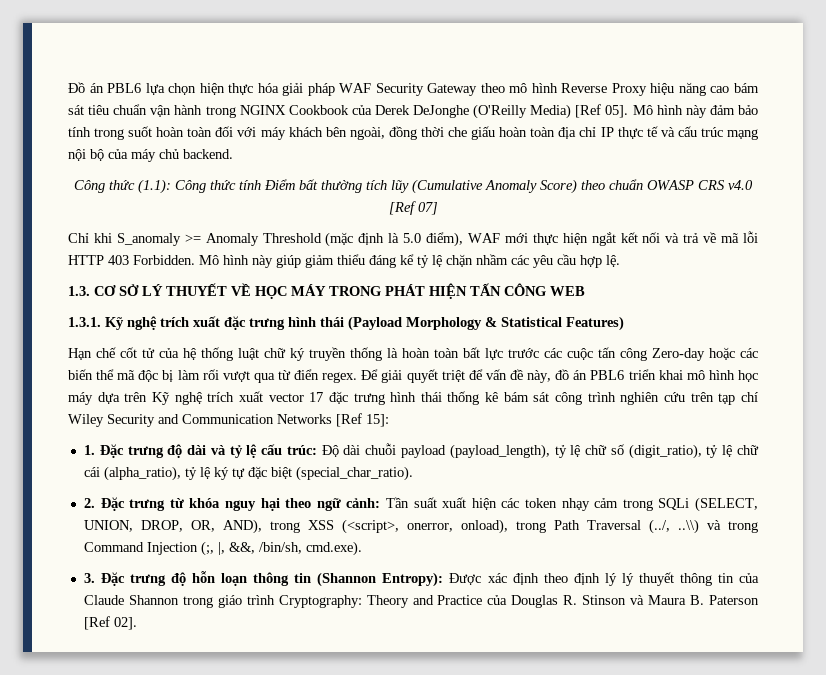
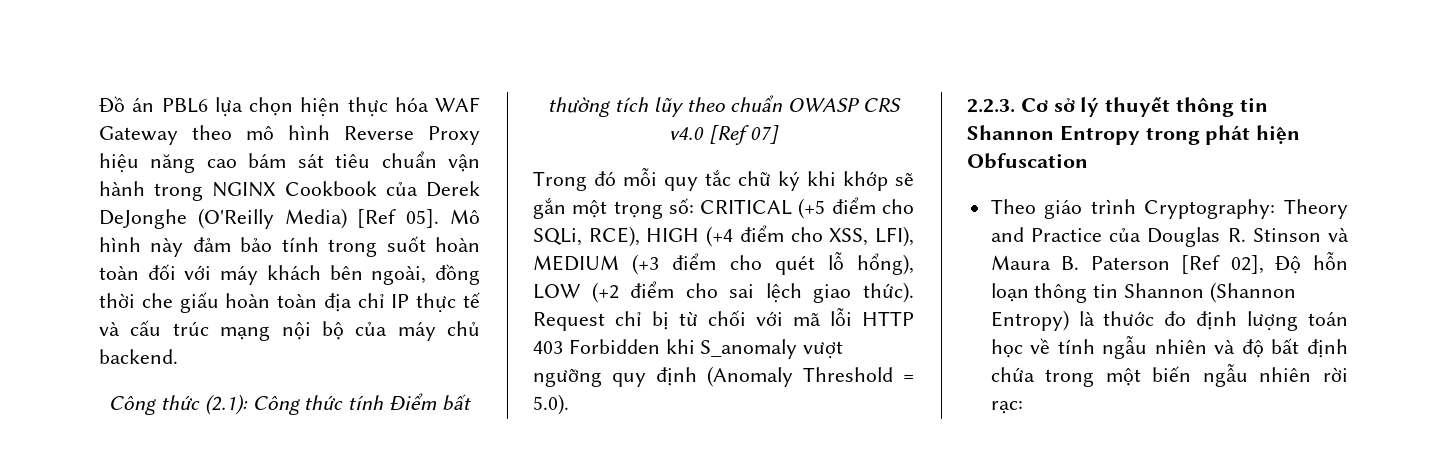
[282,83,424,96] giải pháp WAF Security -> [435,97,480,112] WAF
[138,179,171,194] (1.1): -> [204,394,248,415] (2.1):
[412,179,577,194] (Cumulative Anomaly Score) -> (684, 107) none
[68,231,758,247] [68,254,620,268] [68,283,585,299] [68,316,624,331] [68,347,758,361] [68,369,758,383] [68,391,759,405] [68,413,389,427] [83,443,759,459] [83,466,413,481] [83,497,758,512] [83,519,758,534] [83,541,362,556] [83,571,760,587] [83,595,213,608] Chỉ khi S_anomaly >= Anomaly Threshold (mặc định là 5.0 điểm), WAF mới thực hiện ngắt kết nối và trả về mã lỗi HTTP 403 Forbidden. Mô hình này giúp giảm thiểu đáng kể tỷ lệ chặn nhầm các yêu cầu hợp lệ. // 1.3. CƠ SỞ LÝ THUYẾT VỀ HỌC MÁY TRONG PHÁT HIỆN TẤN CÔNG WEB // 1.3.1. Kỹ nghệ trích xuất đặc trưng hình thái (Payload Morphology & Statistical Features) // Hạn chế cốt tử của hệ thống luật chữ ký truyền thống là hoàn toàn bất lực trước các cuộc tấn công Zero-day hoặc các biến thể mã độc bị làm rối vượt qua từ điển regex. Để giải quyết triệt để vấn đề này, đồ án PBL6 triển khai mô hình học máy dựa trên Kỹ nghệ trích xuất vector 17 đặc trưng hình thái thống kê bám sát công trình nghiên cứu trên tạp chí Wiley Security and Communication Networks [Ref 15]: // 1. Đặc trưng độ dài và tỷ lệ cấu trúc: Độ dài chuỗi payload (payload_length), tỷ lệ chữ số (digit_ratio), tỷ lệ chữ cái (alpha_ratio), tỷ lệ ký tự đặc biệt (special_char_ratio). // 2. Đặc trưng từ khóa nguy hại theo ngữ cảnh: Tần suất xuất hiện các token nhạy cảm trong SQLi (SELECT, UNION, DROP, OR, AND), trong XSS (<script>, onerror, onload), trong Path Traversal (../, ..\\) và trong Command Injection (;, |, &&, /bin/sh, cmd.exe). // 3. Đặc trưng độ hỗn loạn thông tin (Shannon Entropy): Được xác định theo định lý lý thuyết thông tin của Claude Shannon trong -> [533,167,914,191] [533,197,914,219] [533,225,914,247] [533,251,914,275] [533,281,914,303] [533,307,914,331] [533,339,844,359] [533,366,914,387] [533,394,569,415] [967,97,1268,117] [967,125,1301,145] [967,153,1088,169] [990,199,1036,214] Trong đó mỗi quy tắc chữ ký khi khớp sẽ gắn một trọng số: CRITICAL (+5 điểm cho SQLi, RCE), HIGH (+4 điểm cho XSS, LFI), MEDIUM (+3 điểm cho quét lỗ hổng), LOW (+2 điểm cho sai lệch giao thức). Request chỉ bị từ chối với mã lỗi HTTP 403 Forbidden khi S_anomaly vượt ngưỡng quy định (Anomaly Threshold = 5.0). // 2.2.3. Cơ sở lý thuyết thông tin Shannon Entropy trong phát hiện Obfuscation // Theo
[113,617,137,630] 02]. -> [1230,251,1348,274] [990,282,1296,303] [990,310,1348,331] [990,335,1348,359] [990,363,1348,387] [990,401,1023,414] 02], Độ hỗn loạn thông tin Shannon (Shannon Entropy) là thước đo định lượng toán học về tính ngẫu nhiên và độ bất định chứa trong một biến ngẫu nhiên rời rạc:

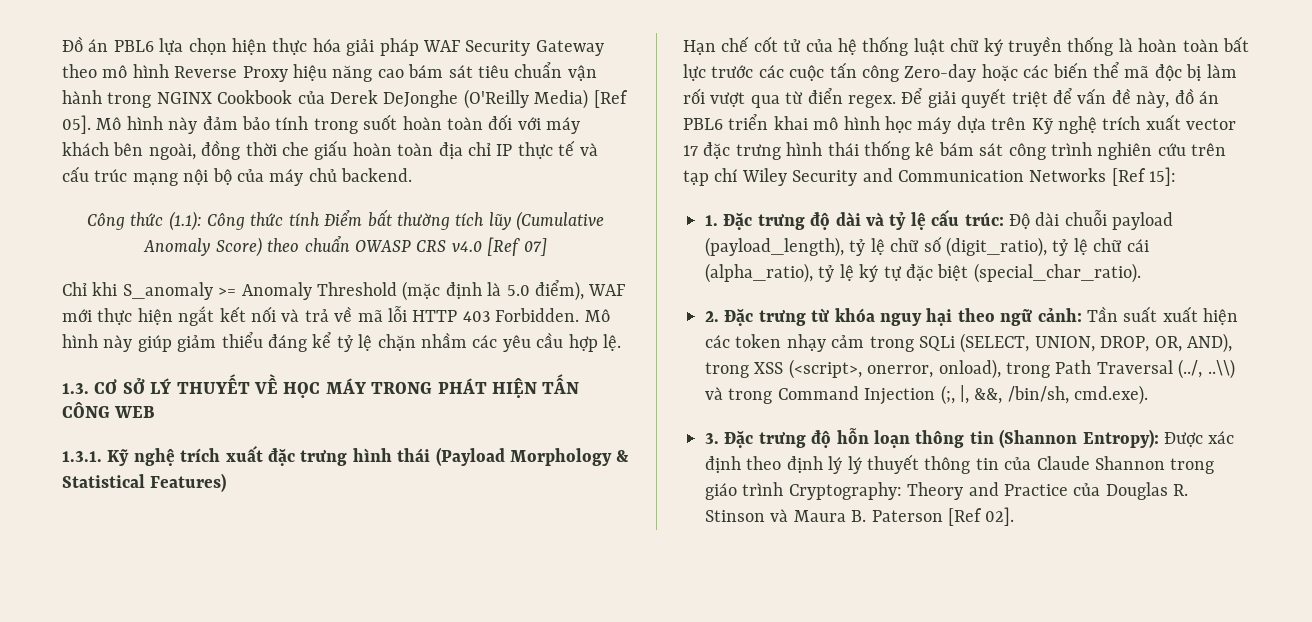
[435,97,480,112] WAF -> [346,38,531,56] giải pháp WAF Security
[204,394,248,415] (2.1): -> [168,211,202,231] (1.1):
(684, 107) none -> [516,211,605,231] [143,237,262,257] (Cumulative Anomaly Score)
[533,167,914,191] [533,197,914,219] [533,225,914,247] [533,251,914,275] [533,281,914,303] [533,307,914,331] [533,339,844,359] [533,366,914,387] [533,394,569,415] [967,97,1268,117] [967,125,1301,145] [967,153,1088,169] [990,199,1036,214] Trong đó mỗi quy tắc chữ ký khi khớp sẽ gắn một trọng số: CRITICAL (+5 điểm cho SQLi, RCE), HIGH (+4 điểm cho XSS, LFI), MEDIUM (+3 điểm cho quét lỗ hổng), LOW (+2 điểm cho sai lệch giao thức). Request chỉ bị từ chối với mã lỗi HTTP 403 Forbidden khi S_anomaly vượt ngưỡng quy định (Anomaly Threshold = 5.0). // 2.2.3. Cơ sở lý thuyết thông tin Shannon Entropy trong phát hiện Obfuscation // Theo -> [62,280,626,301] [62,306,610,326] [62,332,621,352] [62,374,580,398] [62,402,156,418] [62,446,629,466] [62,473,227,492] [683,36,1249,56] [683,62,1237,82] [683,88,1219,108] [683,114,1237,134] [683,140,1227,160] [683,167,1177,186] [705,210,1174,230] [705,236,1149,257] [705,263,1141,283] [705,306,1239,326] [705,333,1232,353] [705,359,1235,379] [705,385,1149,405] [705,428,1235,448] [705,454,1215,474] Chỉ khi S_anomaly >= Anomaly Threshold (mặc định là 5.0 điểm), WAF mới thực hiện ngắt kết nối và trả về mã lỗi HTTP 403 Forbidden. Mô hình này giúp giảm thiểu đáng kể tỷ lệ chặn nhầm các yêu cầu hợp lệ. // 1.3. CƠ SỞ LÝ THUYẾT VỀ HỌC MÁY TRONG PHÁT HIỆN TẤN CÔNG WEB // 1.3.1. Kỹ nghệ trích xuất đặc trưng hình thái (Payload Morphology & Statistical Features) // Hạn chế cốt tử của hệ thống luật chữ ký truyền thống là hoàn toàn bất lực trước các cuộc tấn công Zero-day hoặc các biến thể mã độc bị làm rối vượt qua từ điển regex. Để giải quyết triệt để vấn đề này, đồ án PBL6 triển khai mô hình học máy dựa trên Kỹ nghệ trích xuất vector 17 đặc trưng hình thái thống kê bám sát công trình nghiên cứu trên tạp chí Wiley Security and Communication Networks [Ref 15]: // 1. Đặc trưng độ dài và tỷ lệ cấu trúc: Độ dài chuỗi payload (payload_length), tỷ lệ chữ số (digit_ratio), tỷ lệ chữ cái (alpha_ratio), tỷ lệ ký tự đặc biệt (special_char_ratio). // 2. Đặc trưng từ khóa nguy hại theo ngữ cảnh: Tần suất xuất hiện các token nhạy cảm trong SQLi (SELECT, UNION, DROP, OR, AND), trong XSS (<script>, onerror, onload), trong Path Traversal (../, ..\\) và trong Command Injection (;, |, &&, /bin/sh, cmd.exe). // 3. Đặc trưng độ hỗn loạn thông tin (Shannon Entropy): Được xác định theo định lý lý thuyết thông tin của Claude Shannon trong
[1230,251,1348,274] [990,282,1296,303] [990,310,1348,331] [990,335,1348,359] [990,363,1348,387] [990,401,1023,414] 02], Độ hỗn loạn thông tin Shannon (Shannon Entropy) là thước đo định lượng toán học về tính ngẫu nhiên và độ bất định chứa trong một biến ngẫu nhiên rời rạc: -> [985,507,1015,526] 02].

